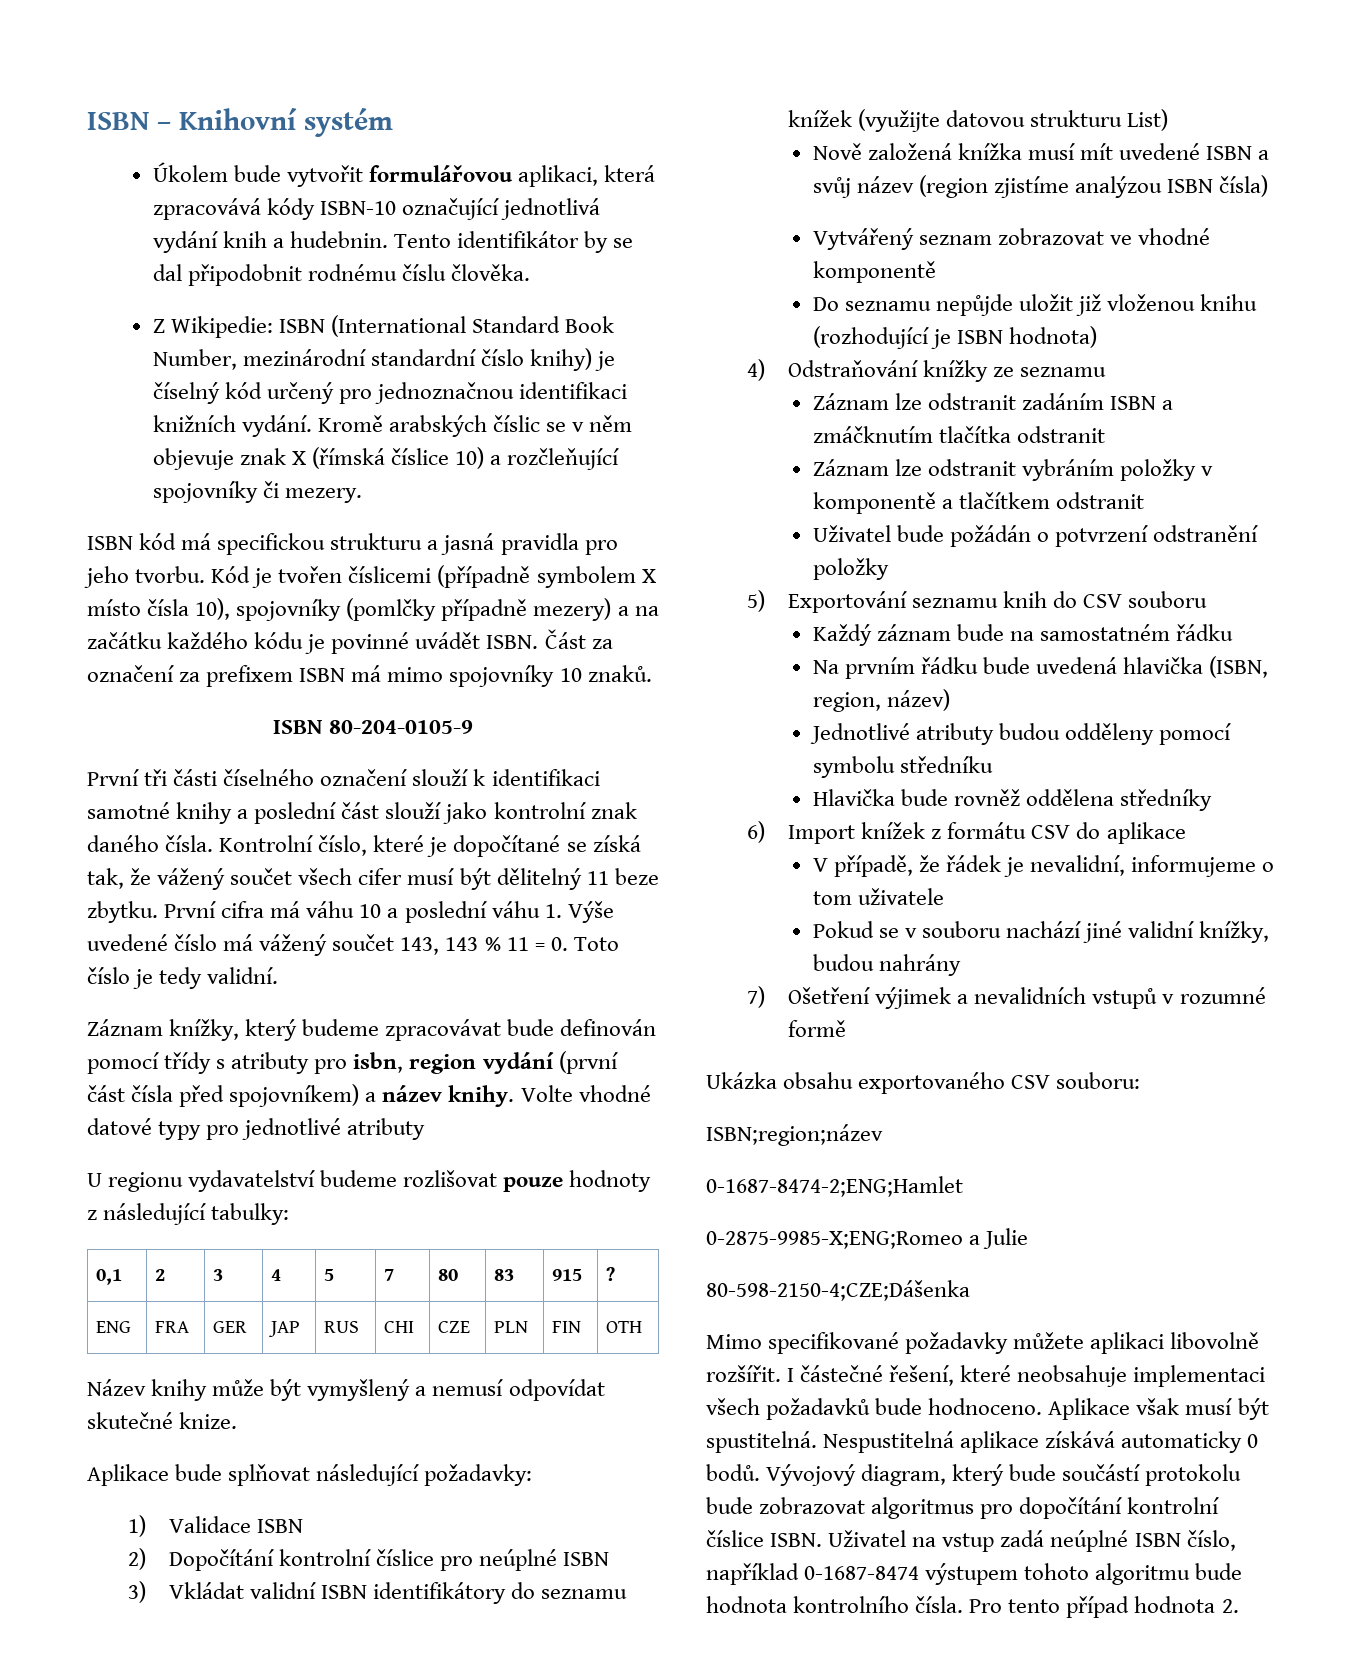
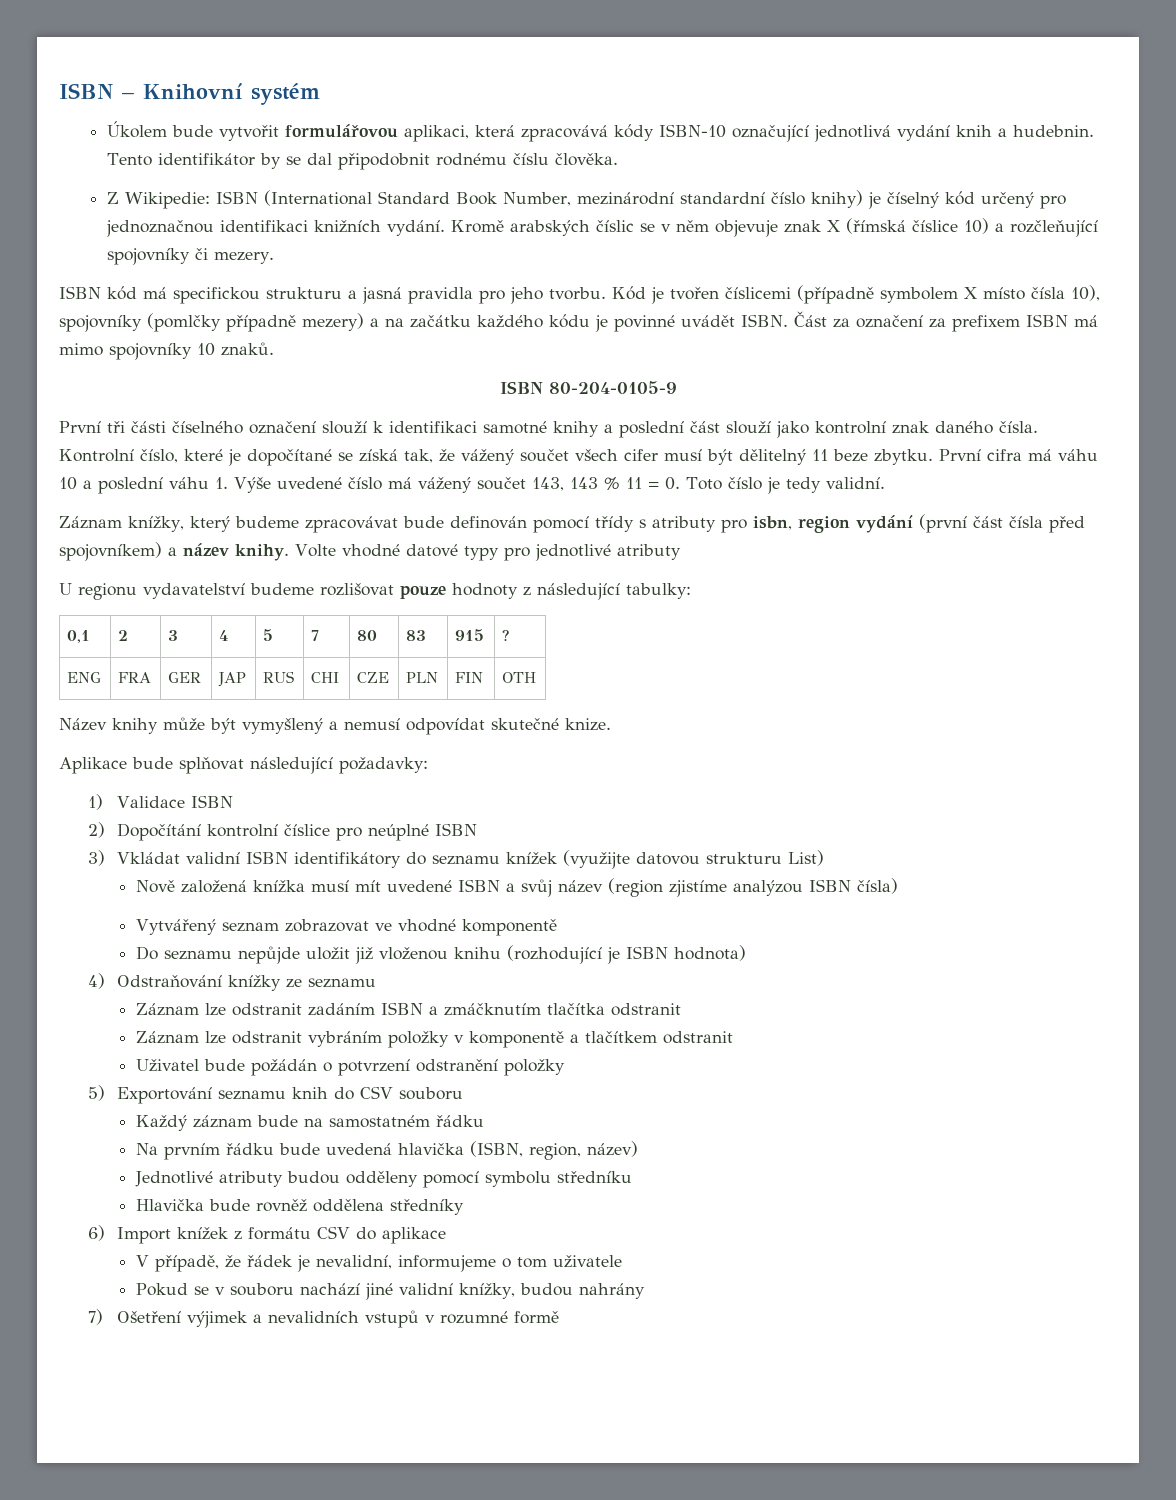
[706,1072,1141,1094] [706,1124,883,1146] [706,1176,963,1197] [706,1228,1029,1249] [706,1280,970,1301] [706,1332,1260,1354] [706,1365,1266,1387] [706,1398,1269,1420] [706,1431,1259,1453] [706,1464,1242,1486] [706,1497,1220,1519] [706,1530,1236,1552] [706,1563,1243,1585] [706,1596,1239,1618] // Ukázka obsahu exportovaného CSV souboru: // ISBN;region;název // 0-1687-8474-2;ENG;Hamlet // 0-2875-9985-X;ENG;Romeo a Julie // 80-598-2150-4;CZE;Dášenka // Mimo specifikované požadavky můžete aplikaci libovolně rozšířit. I částečné řešení, které neobsahuje implementaci všech požadavků bude hodnoceno. Aplikace však musí být spustitelná. Nespustitelná aplikace získává automaticky 0 bodů. Vývojový diagram, který bude součástí protokolu bude zobrazovat algoritmus pro dopočítání kontrolní číslice ISBN. Uživatel na vstup zadá neúplné ISBN číslo, například 0-1687-8474 výstupem tohoto algoritmu bude hodnota kontrolního čísla. Pro tento případ hodnota 2. -> (559, 1317) none

